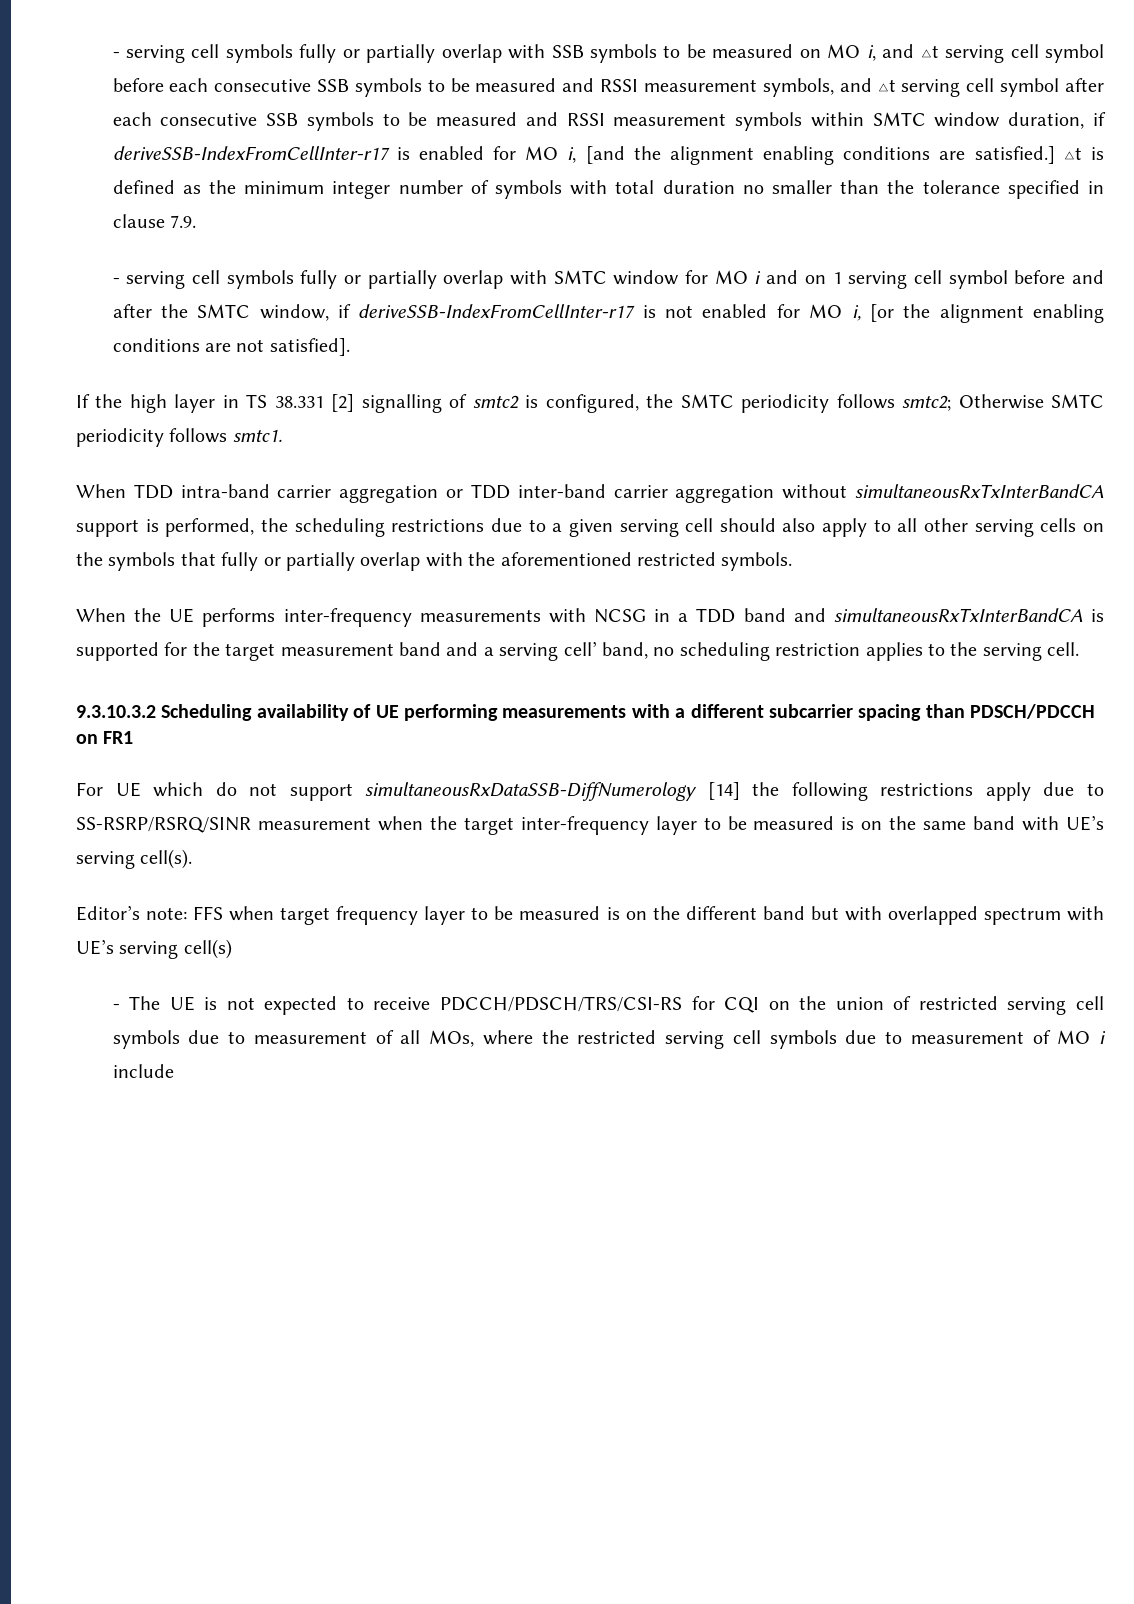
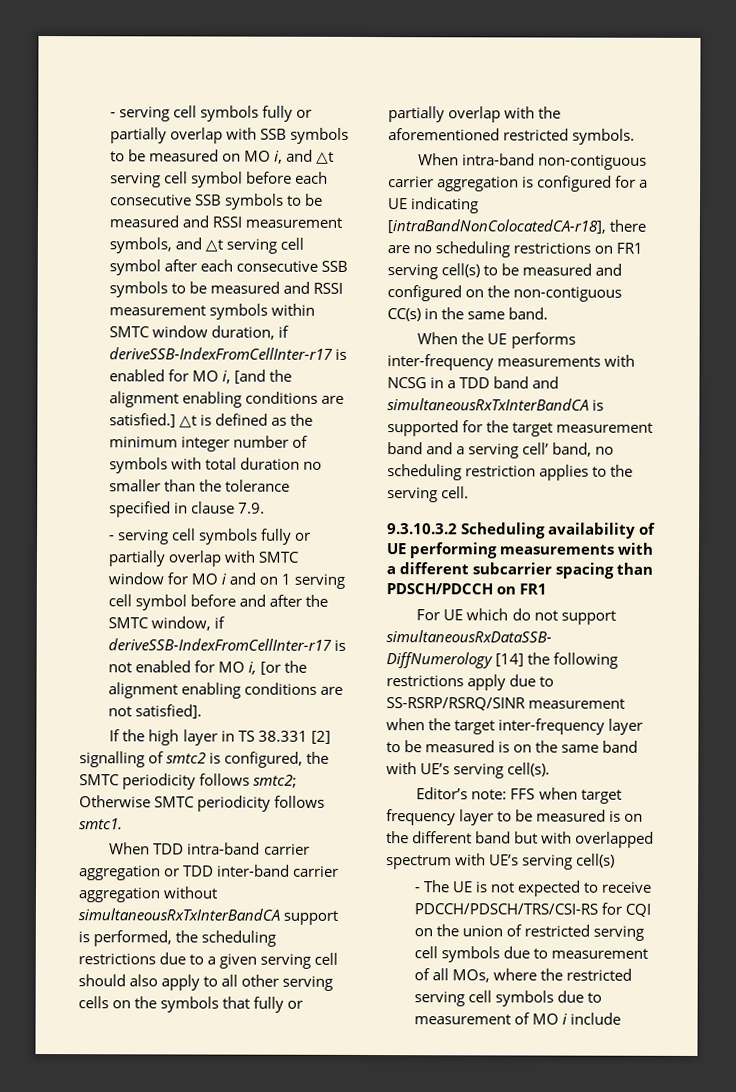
(793, 561) none -> [418,153,648,170] [388,175,649,192] [387,197,480,214] [387,219,647,234] [387,241,644,258] [387,263,623,280] [387,285,623,302] [387,307,549,322] // When intra-band non-contiguous carrier aggregation is configured for a UE indicating [intraBandNonColocatedCA-r18], there are no scheduling restrictions on FR1 serving cell(s) to be measured and configured on the non-contiguous CC(s) in the same band.

